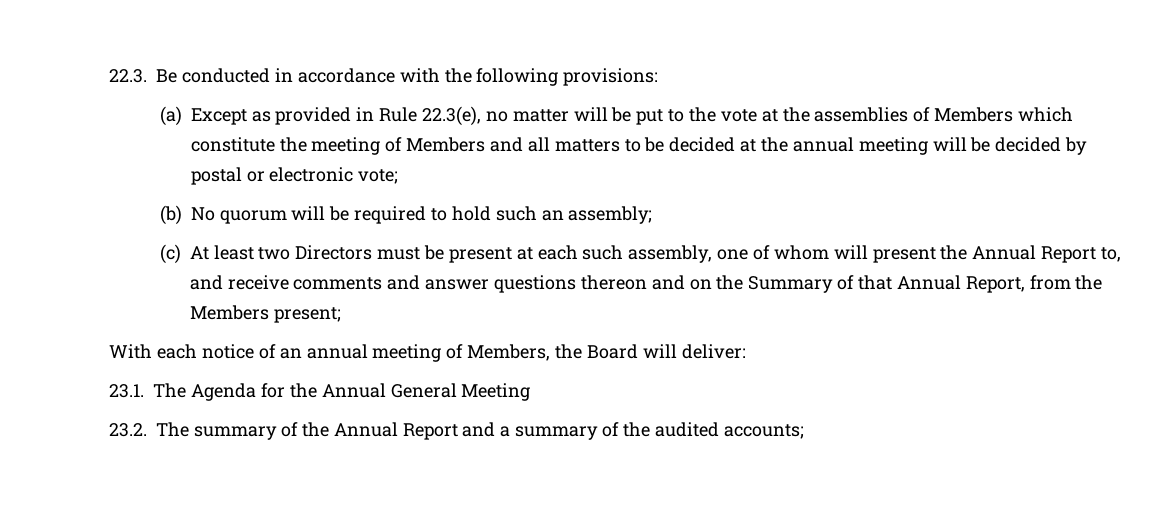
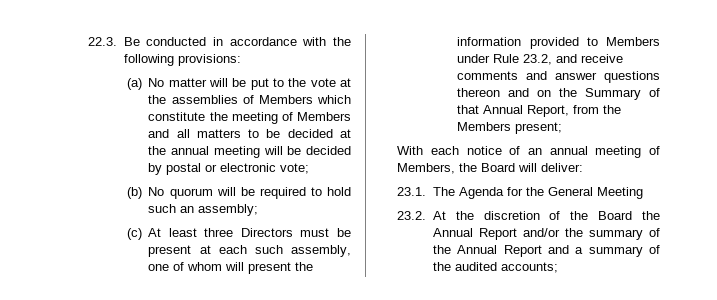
[190,106,508,126] Except as provided in Rule 22.3(e), no -> [148,78,165,87] No
[258,247,291,260] two -> [204,228,234,237] three
[972,245,1122,263] Annual Report to, -> [457,37,660,49] [457,54,553,65] information provided to Members under Rule 23.2,
[321,383,386,398] Annual -> (544, 191) none
[156,422,190,437] The -> [432,211,660,220] [432,228,583,240] At the discretion of the Board the Annual Report and/or the

